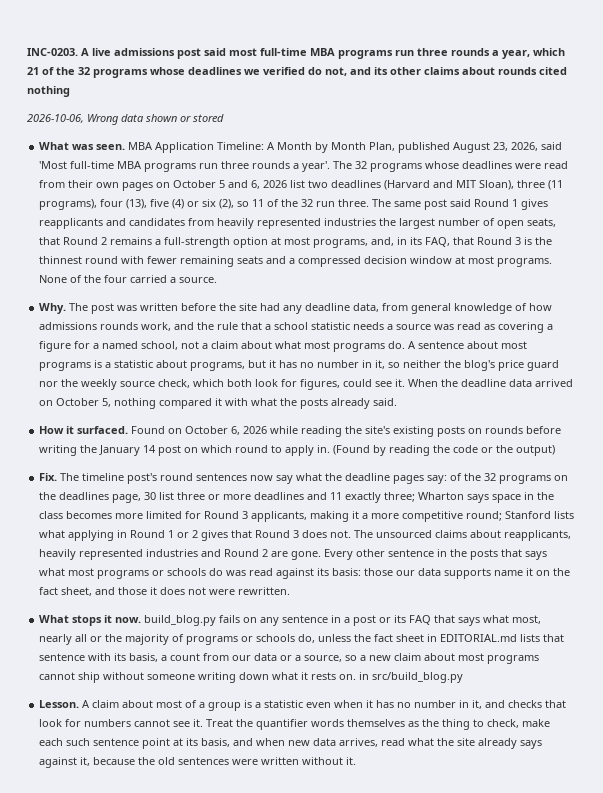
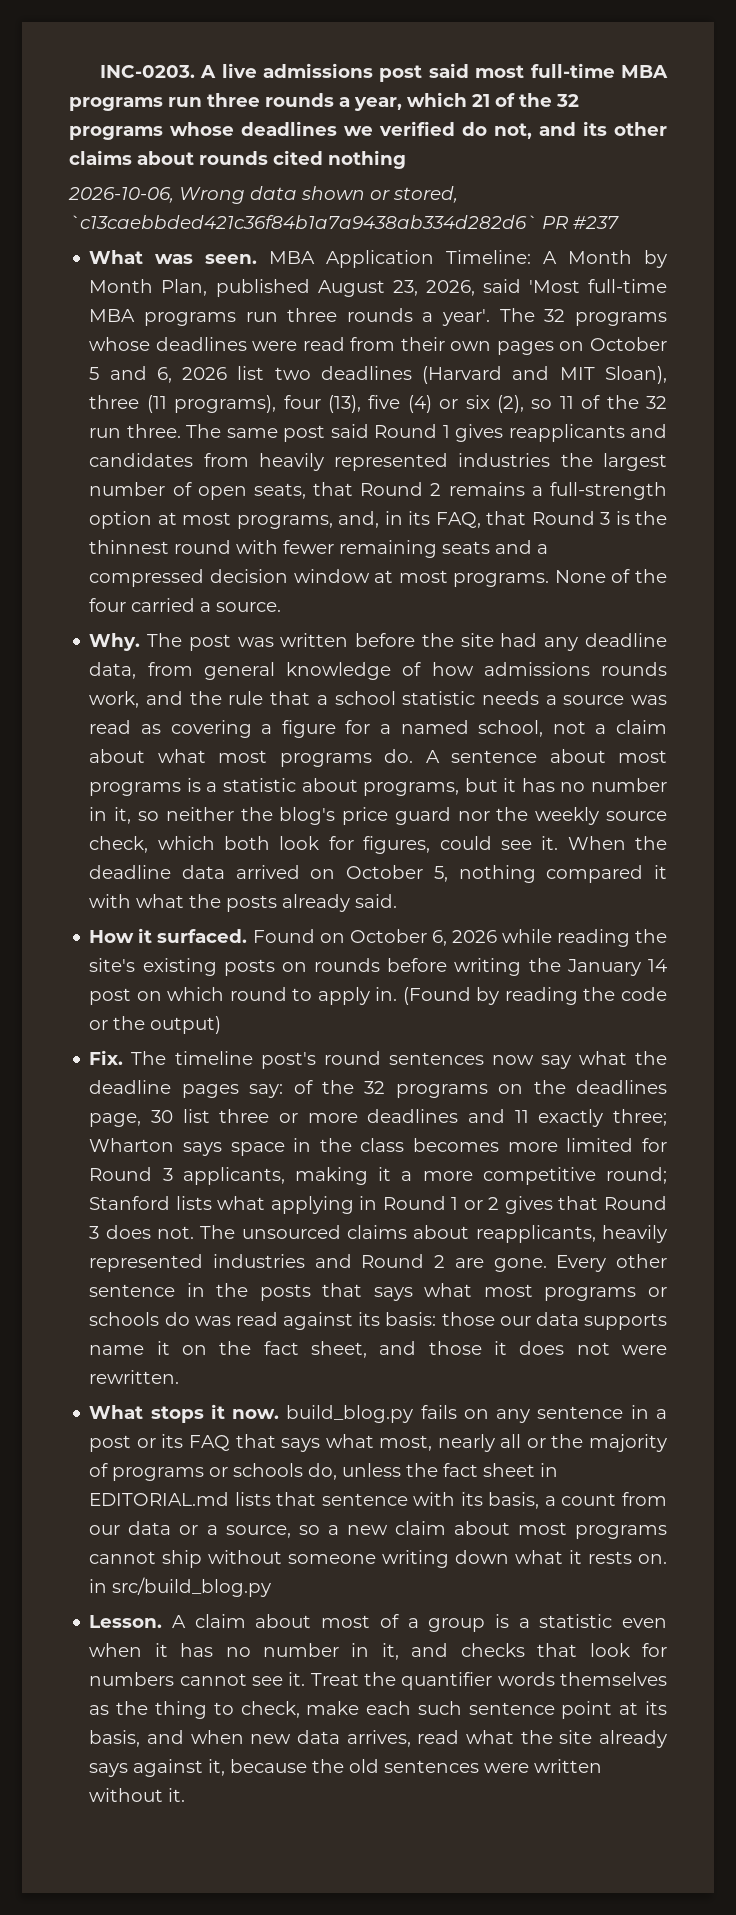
[193,114,224,122] stored -> [393,186,458,203] [69,215,619,229] stored, `c13caebbded421c36f84b1a7a9438ab334d282d6` PR #237

